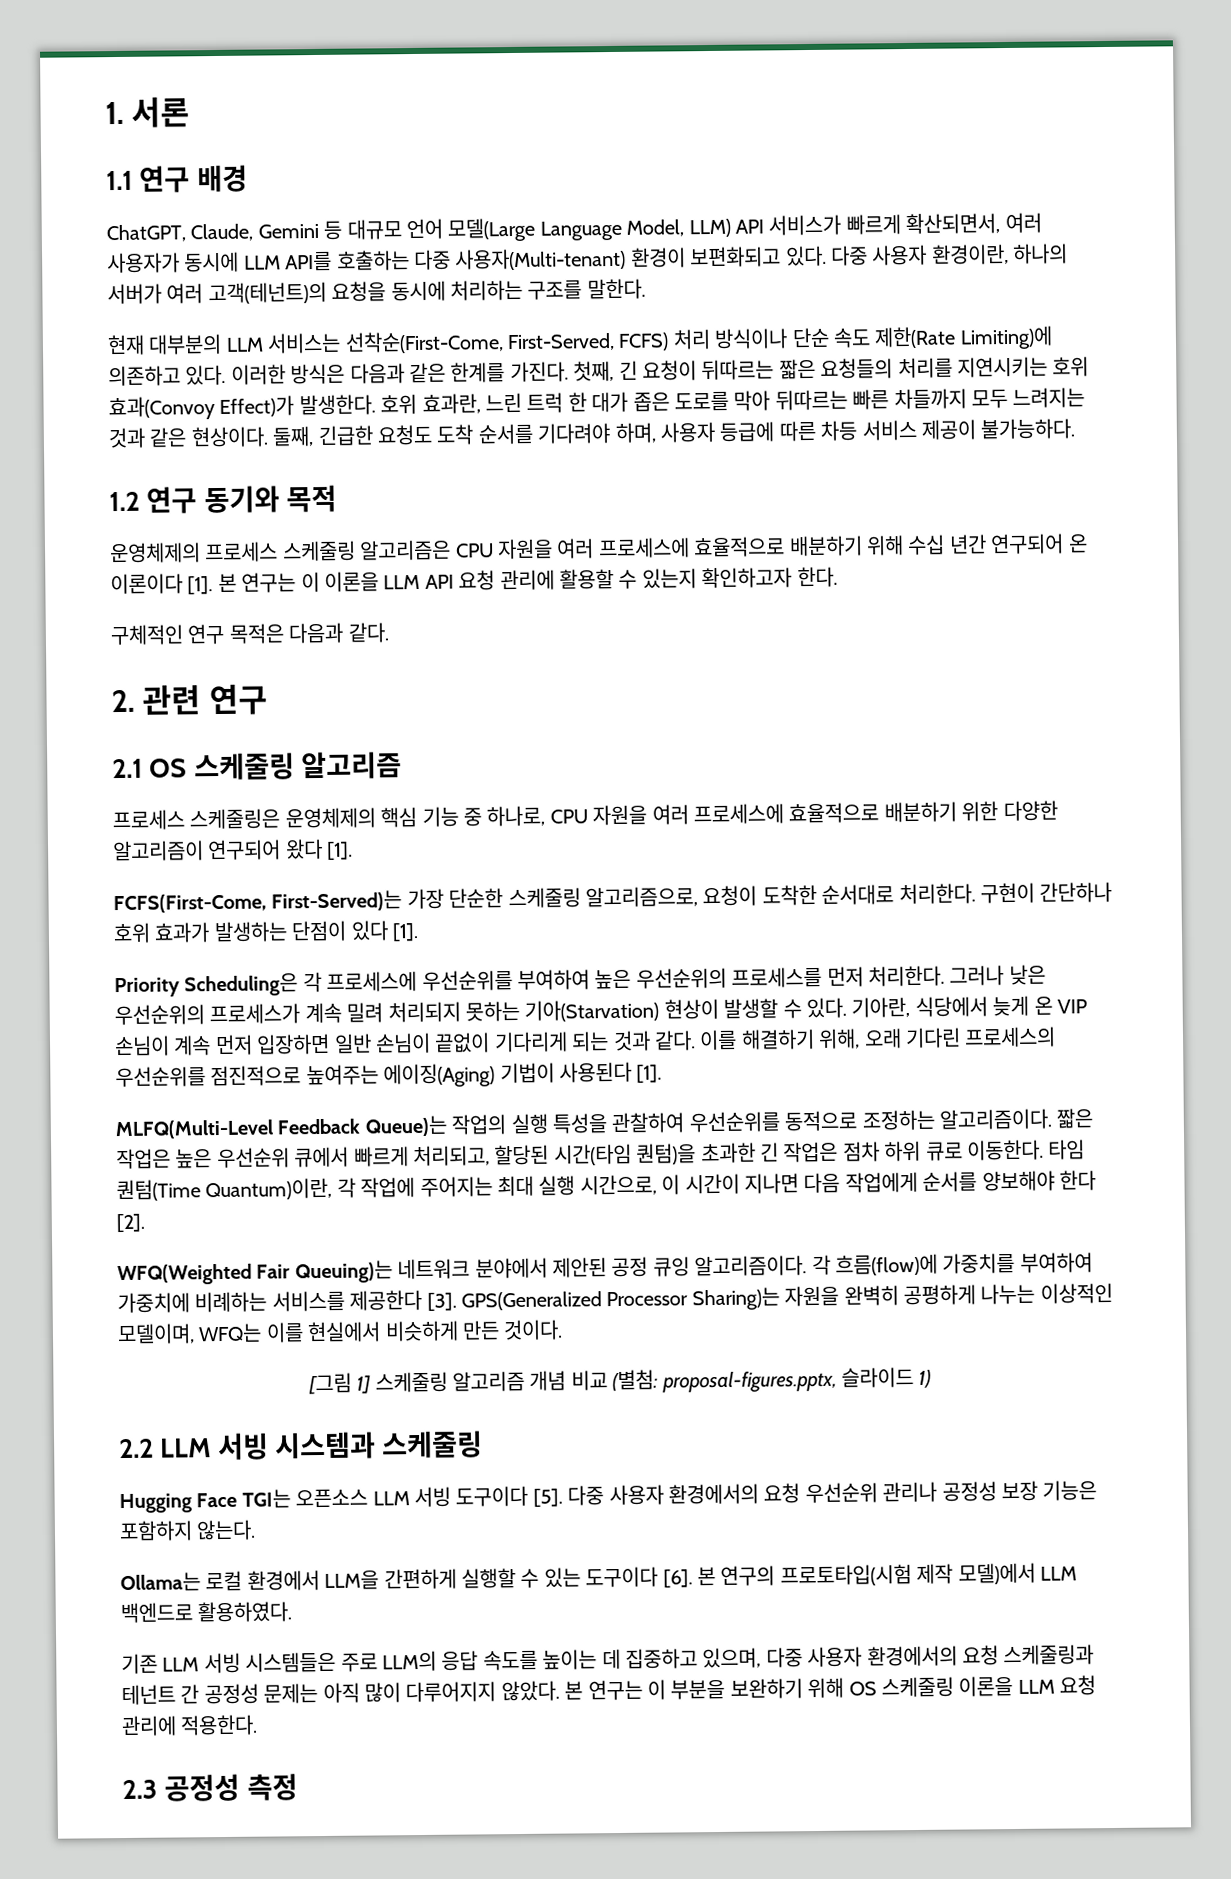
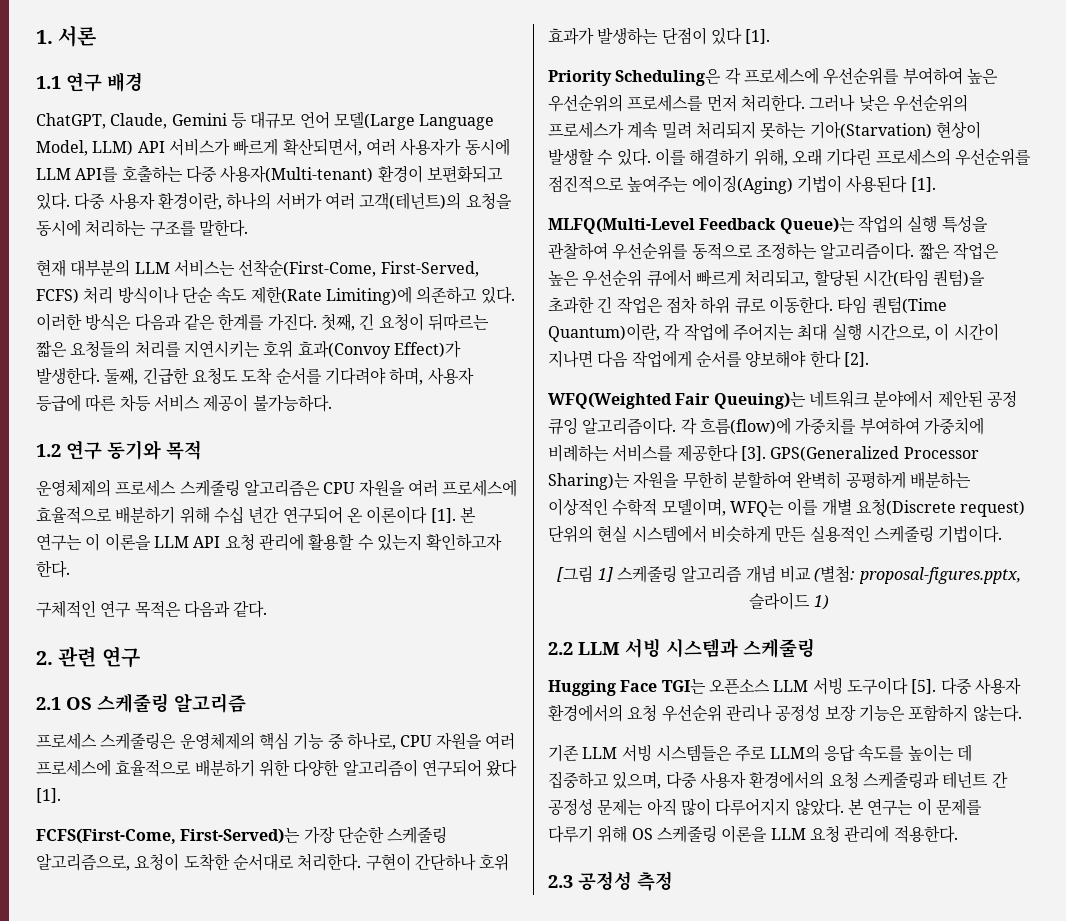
[380,387,1086,415] [108,426,268,449] 호위 효과란, 느린 트럭 한 대가 좁은 도로를 막아 뒤따르는 빠른 차들까지 모두 느려지는 것과 같은 현상이다. -> (100, 376) none
[851,995,1087,1018] [114,1030,696,1057] 기아란, 식당에서 늦게 온 VIP 손님이 계속 먼저 입장하면 일반 손님이 끝없이 기다리게 되는 것과 같다. -> (651, 157) none
[843,1282,1113,1306] [117,1319,564,1345] 완벽히 공평하게 나누는 이상적인 모델이며, WFQ는 이를 현실에서 비슷하게 만든 것이다. -> [682,471,971,489] [548,498,1026,517] [548,525,1003,543] 무한히 분할하여 완벽히 공평하게 배분하는 이상적인 수학적 모델이며, WFQ는 이를 개별 요청(Discrete request) 단위의 현실 시스템에서 비슷하게 만든 실용적인 스케줄링 기법이다.
[120,1562,1077,1592] [120,1601,293,1624] // Ollama는 로컬 환경에서 LLM을 간편하게 실행할 수 있는 도구이다 [6]. 본 연구의 프로토타입(시험 제작 모델)에서 LLM 백엔드로 활용하였다. -> (1022, 713) none
[670,1678,803,1700] 부분을 보완하기 -> [935,798,982,816] [548,825,593,843] 문제를 다루기

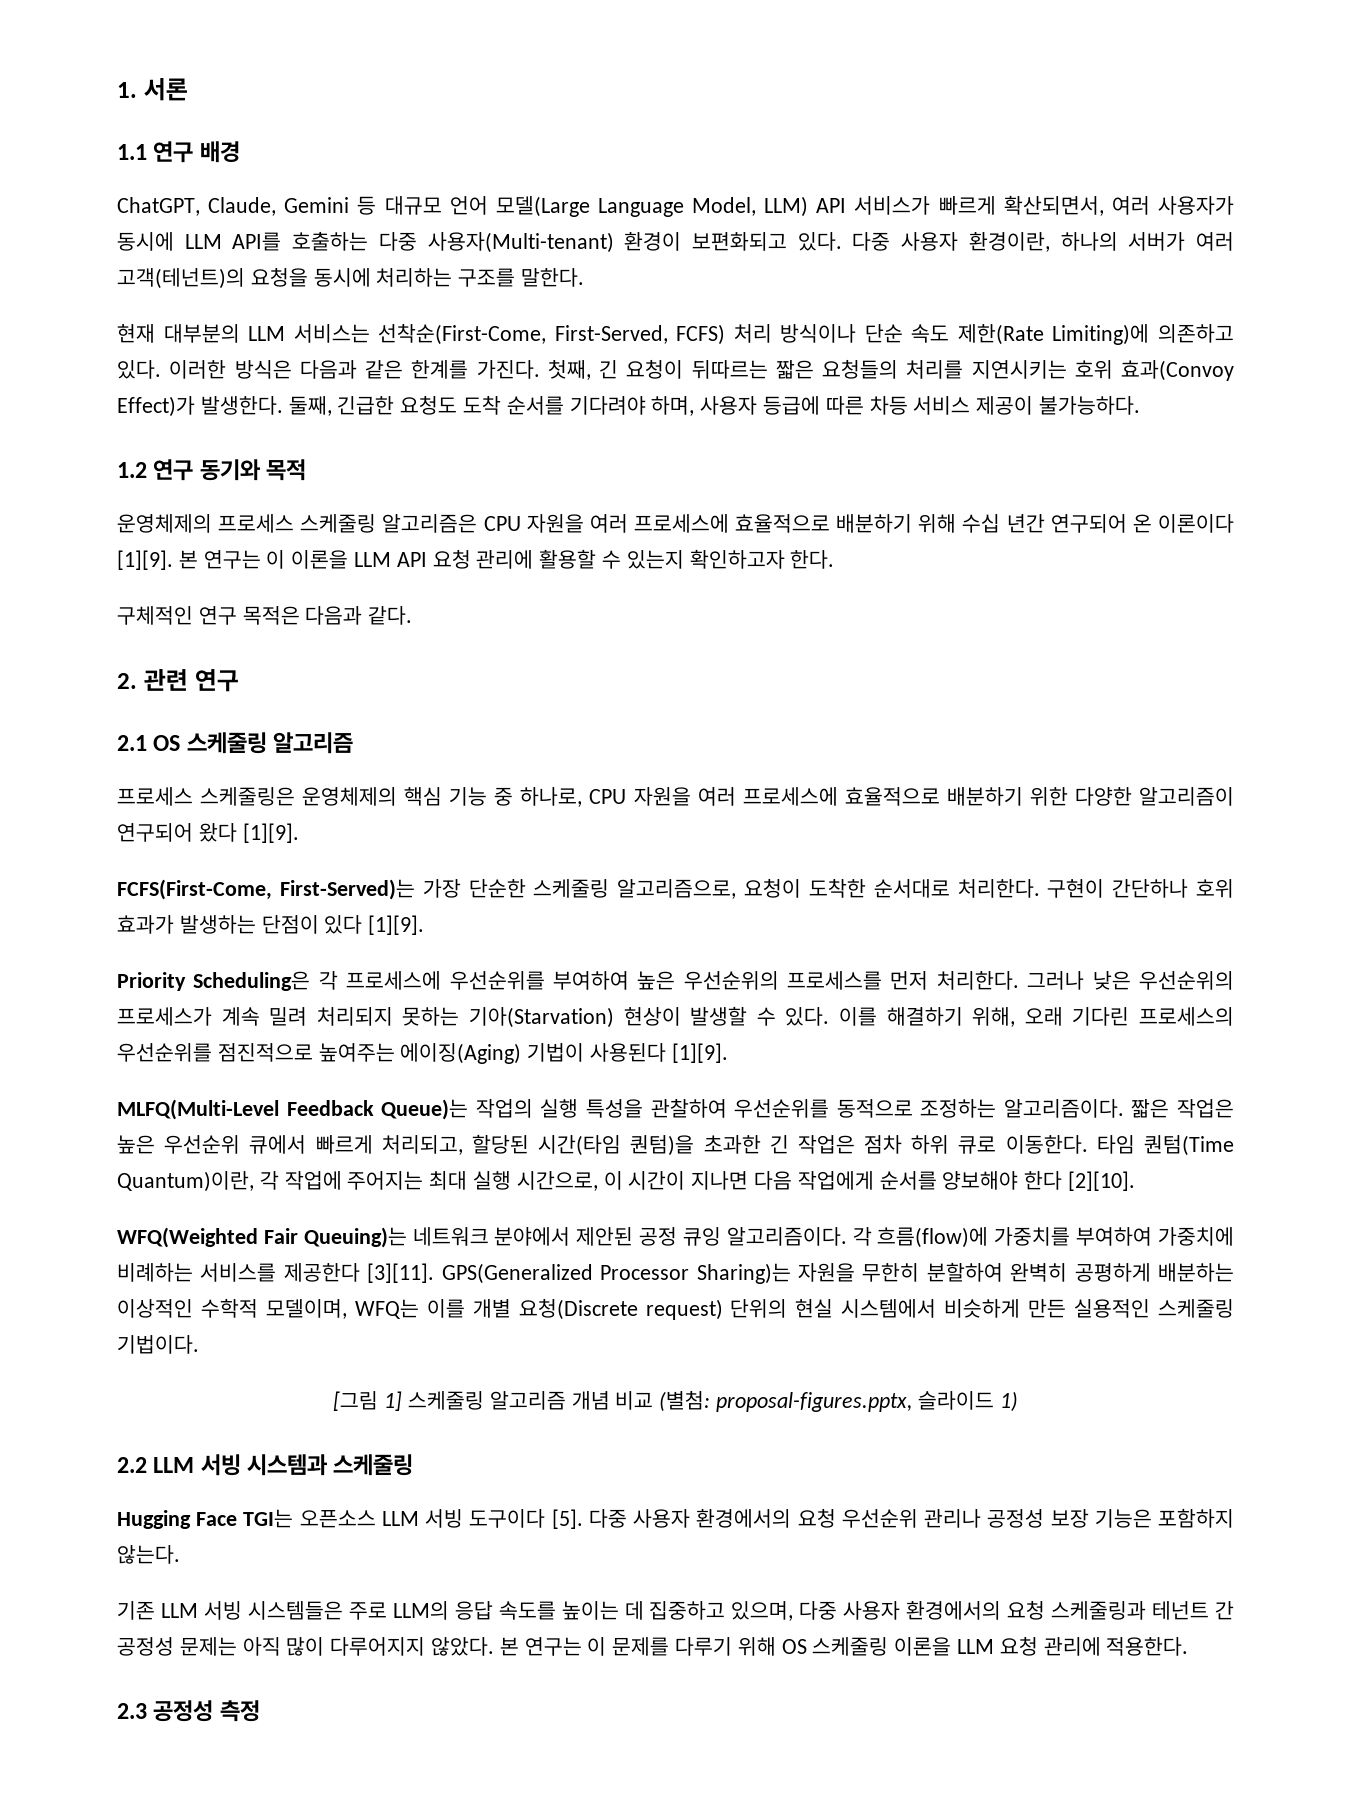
[430,508,456,523] [1]. -> [117,550,173,570] [1][9].
[36,788,61,803] [1]. -> [242,823,299,843] [1][9].
[745,29,771,44] [1]. -> [368,915,425,935] [1][9].
[910,177,936,192] [1]. -> [671,1043,728,1063] [1][9].
[843,352,869,367] [2]. -> [1068,1171,1136,1191] [2][10].
[740,446,766,461] [3]. -> [367,1263,435,1283] [3][11].

